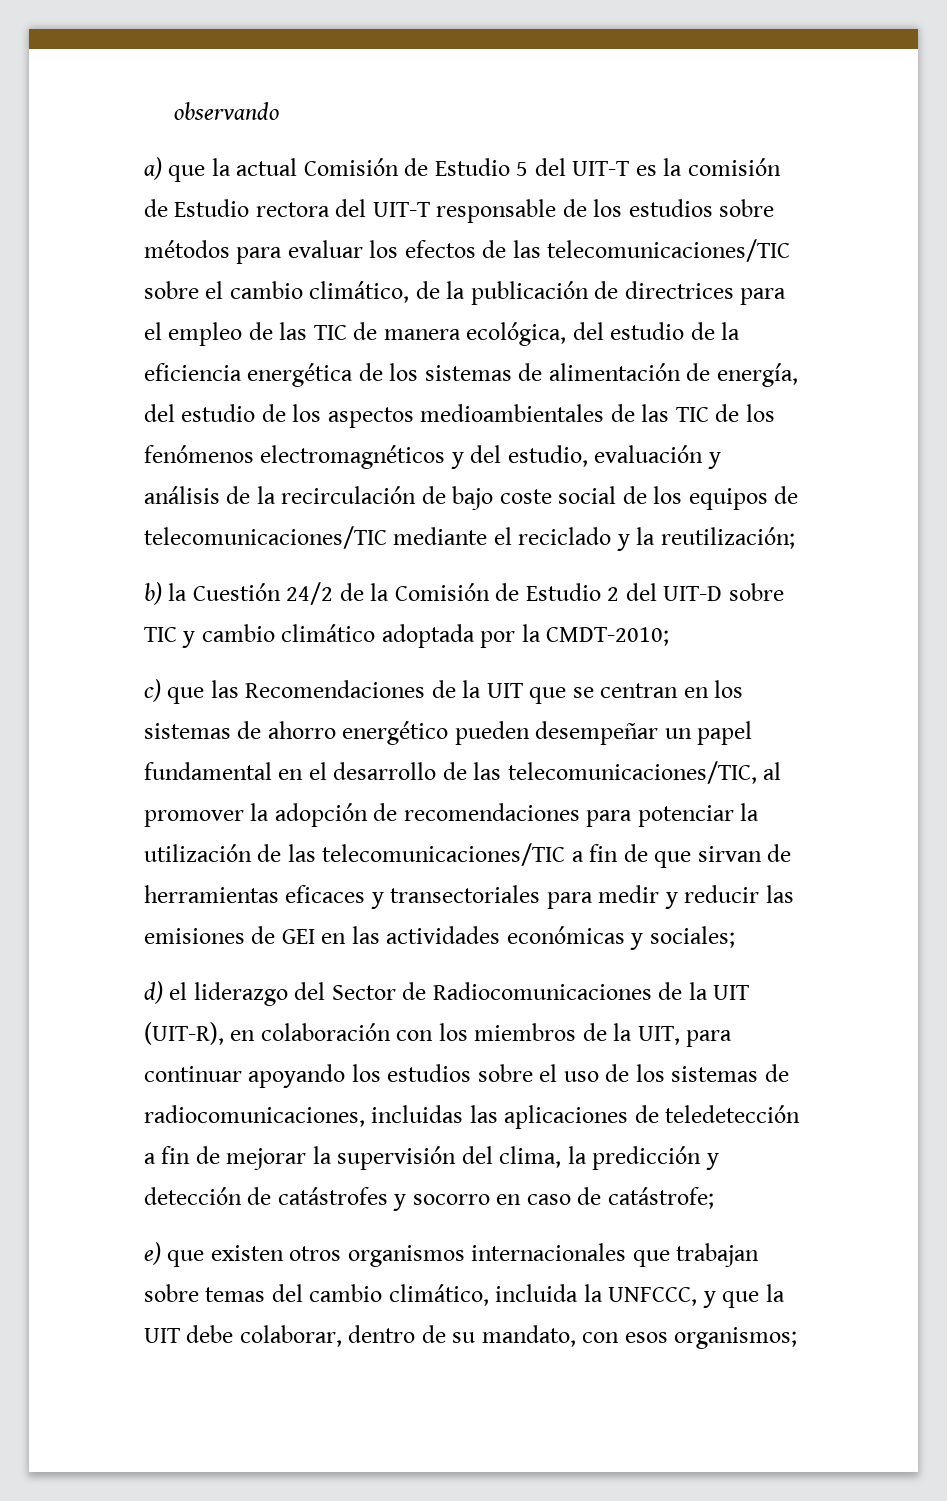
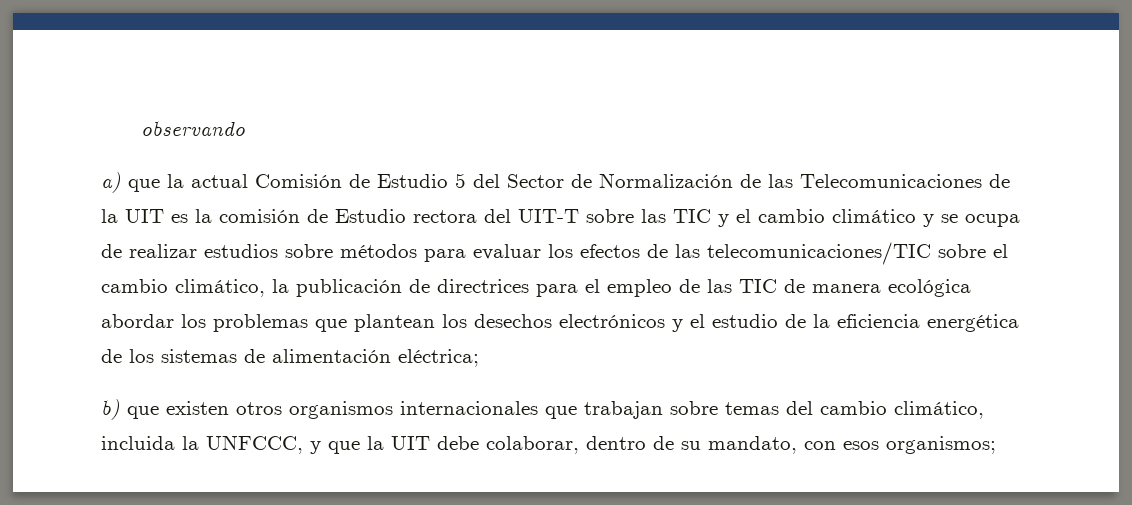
[572,161,630,176] UIT-T -> [507,173,1010,188] [101,209,164,223] Sector de Normalización de las Telecomunicaciones de la UIT
[436,199,623,223] responsable de los -> [586,209,1020,227] [101,244,197,258] sobre las TIC y el cambio climático y se ocupa de realizar
[415,281,440,299] de -> (265, 288) none
[466,322,604,346] ecológica, del -> [888,279,971,297] [101,314,705,332] ecológica abordar los problemas que plantean los desechos electrónicos y el
[686,363,798,387] [144,404,775,428] [144,445,721,469] [144,486,799,510] [144,526,795,551] [144,582,784,605] [144,624,670,648] [144,679,744,704] [144,721,753,745] [144,761,782,784] [144,803,760,827] [144,843,792,868] [144,885,794,909] [144,926,735,950] [144,981,750,1006] [144,1022,733,1047] [144,1064,789,1088] [144,1105,801,1129] [144,1146,719,1170] [144,1187,714,1211] [144,1242,161,1265] de energía, del estudio de los aspectos medioambientales de las TIC de los fenómenos electromagnéticos y del estudio, evaluación y análisis de la recirculación de bajo coste social de los equipos de telecomunicaciones/TIC mediante el reciclado y la reutilización; // b) la Cuestión 24/2 de la Comisión de Estudio 2 del UIT-D sobre TIC y cambio climático adoptada por la CMDT-2010; // c) que las Recomendaciones de la UIT que se centran en los sistemas de ahorro energético pueden desempeñar un papel fundamental en el desarrollo de las telecomunicaciones/TIC, al promover la adopción de recomendaciones para potenciar la utilización de las telecomunicaciones/TIC a fin de que sirvan de herramientas eficaces y transectoriales para medir y reducir las emisiones de GEI en las actividades económicas y sociales; // d) el liderazgo del Sector de Radiocomunicaciones de la UIT (UIT-R), en colaboración con los miembros de la UIT, para continuar apoyando los estudios sobre el uso de los sistemas de radiocomunicaciones, incluidas las aplicaciones de teledetección a fin de mejorar la supervisión del clima, la predicción y detección de catástrofes y socorro en caso de catástrofe; // e) -> [398,349,479,367] [101,399,120,420] eléctrica; // b)

